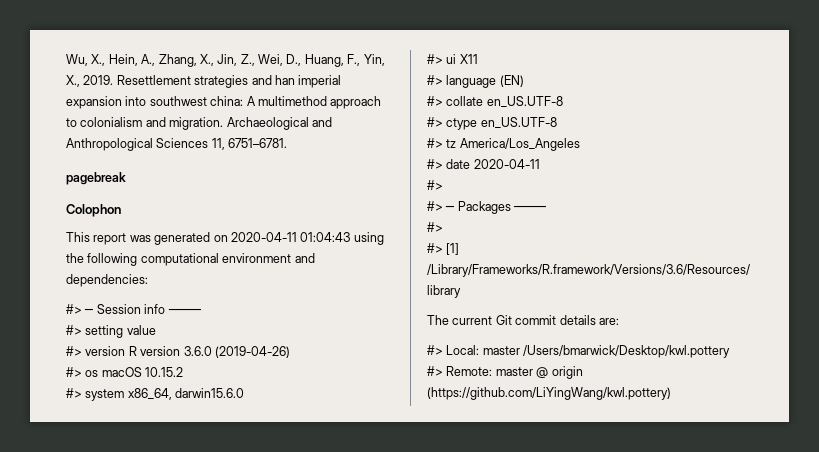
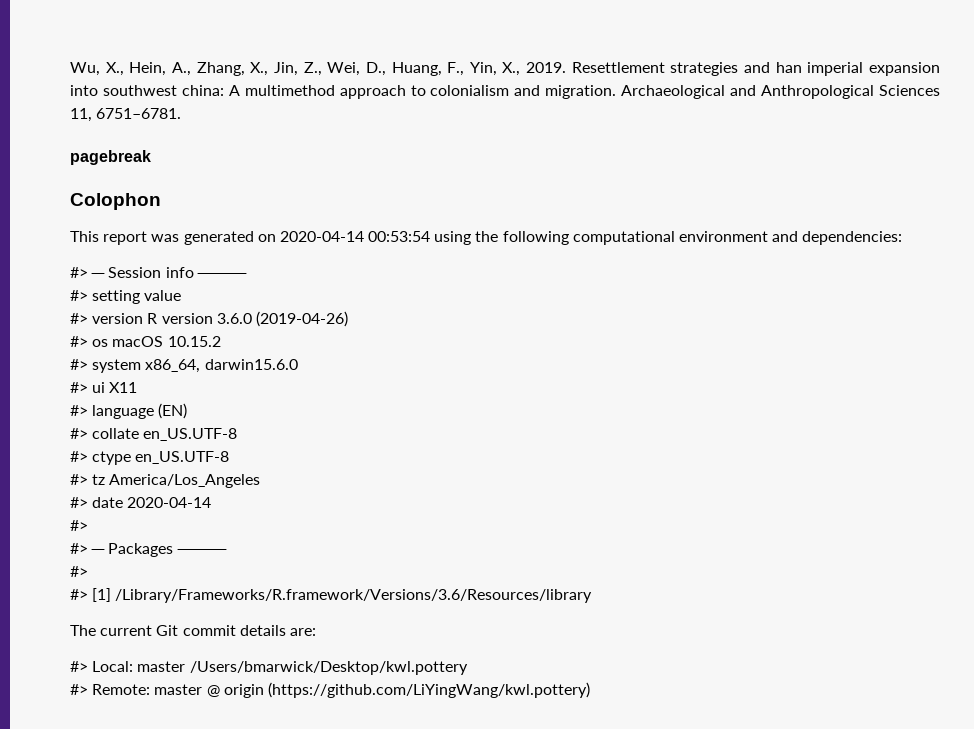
[230,232,351,242] 2020-04-11 01:04:43 -> [279,231,431,242] 2020-04-14 00:53:54
[473,159,540,169] 2020-04-11 -> [127,497,212,508] 2020-04-14

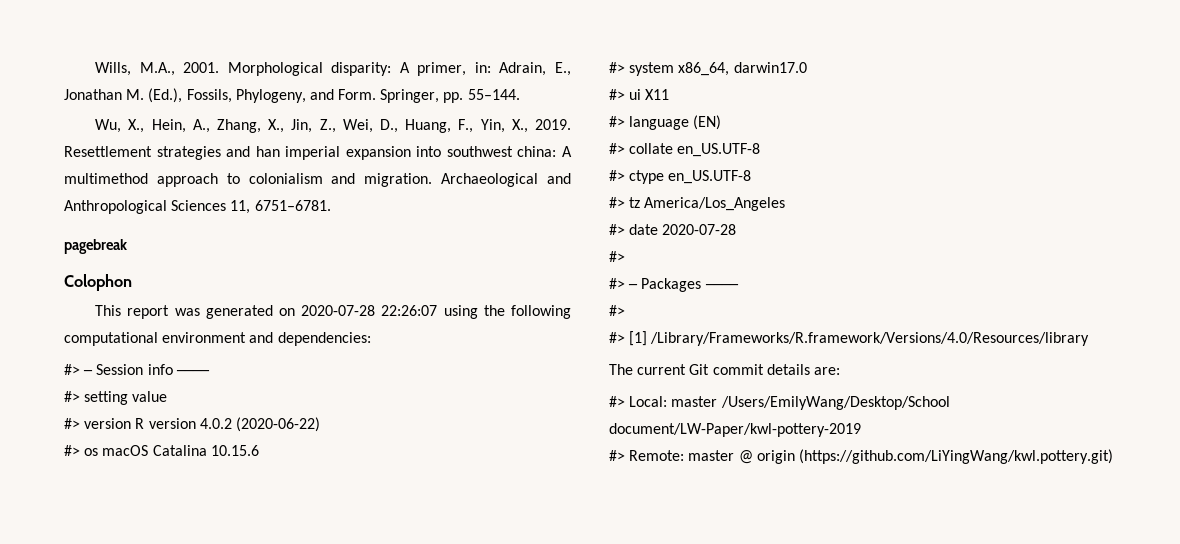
(70, 69) none -> [95,62,571,76] [64,88,520,103] Wills, M.A., 2001. Morphological disparity: A primer, in: Adrain, E., Jonathan M. (Ed.), Fossils, Phylogeny, and Form. Springer, pp. 55–144. //
[279,231,431,242] 2020-04-14 00:53:54 -> [301,305,438,316] 2020-07-28 22:26:07
[216,311,348,327] 3.6.0 (2019-04-26) -> [199,417,320,432] 4.0.2 (2020-06-22)
[167,336,221,347] 10.15.2 -> [152,445,259,456] Catalina 10.15.6
[204,359,298,370] darwin15.6.0 -> [733,62,807,73] darwin17.0
[127,497,212,508] 2020-04-14 -> [662,224,737,235] 2020-07-28
[115,589,593,603] /Library/Frameworks/R.framework/Versions/3.6/Resources/library -> [650,332,1090,346] /Library/Frameworks/R.framework/Versions/4.0/Resources/library
[189,661,468,675] /Users/bmarwick/Desktop/kwl.pottery -> [720,396,950,410] [609,423,861,437] /Users/EmilyWang/Desktop/School document/LW-Paper/kwl-pottery-2019
[267,682,590,698] (https://github.com/LiYingWang/kwl.pottery) -> [798,449,1113,464] (https://github.com/LiYingWang/kwl.pottery.git)

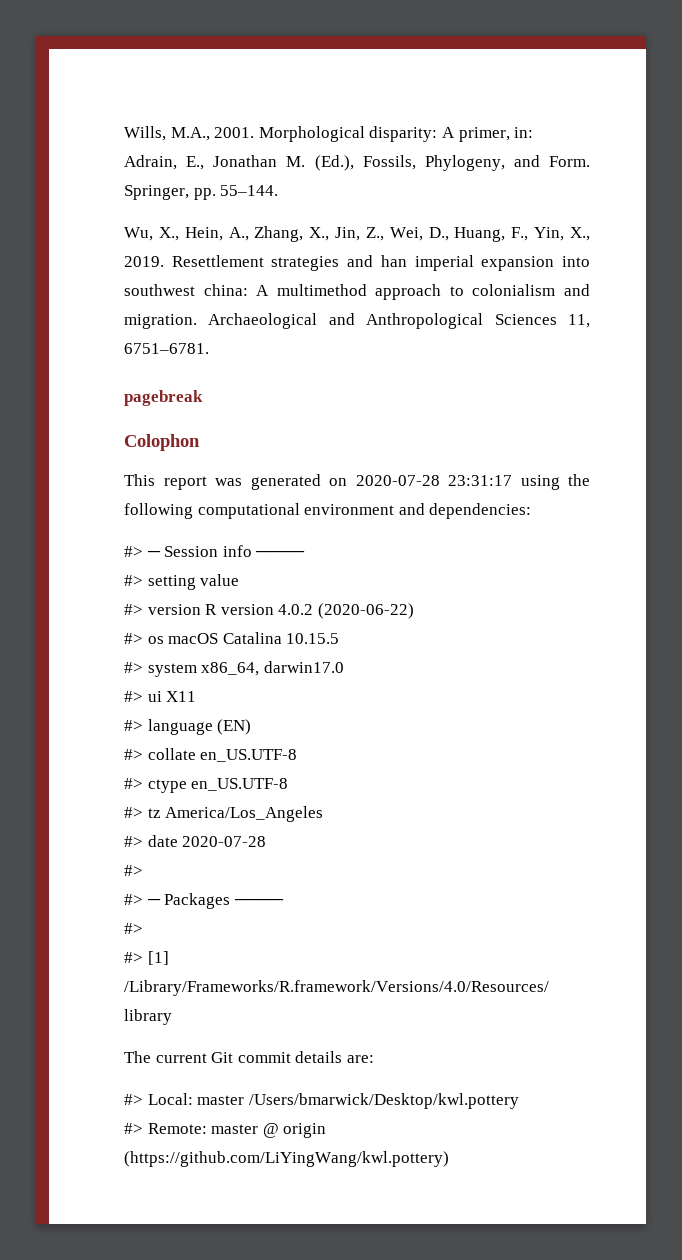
[381,305,438,316] 22:26:07 -> [448,475,512,486] 23:31:17
[210,445,259,456] 10.15.6 -> [286,633,340,644] 10.15.5
[720,396,950,410] [609,423,861,437] /Users/EmilyWang/Desktop/School document/LW-Paper/kwl-pottery-2019 -> [248,1093,519,1109] /Users/bmarwick/Desktop/kwl.pottery
[798,449,1113,464] (https://github.com/LiYingWang/kwl.pottery.git) -> [124,1151,449,1167] (https://github.com/LiYingWang/kwl.pottery)

